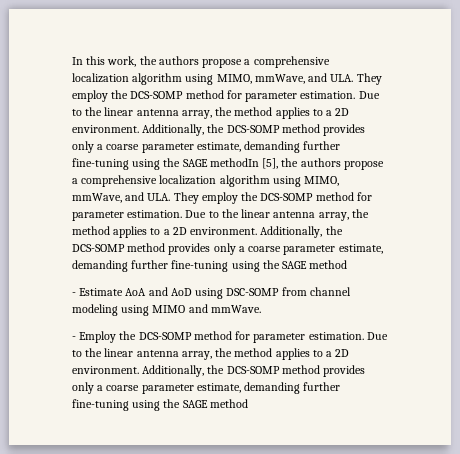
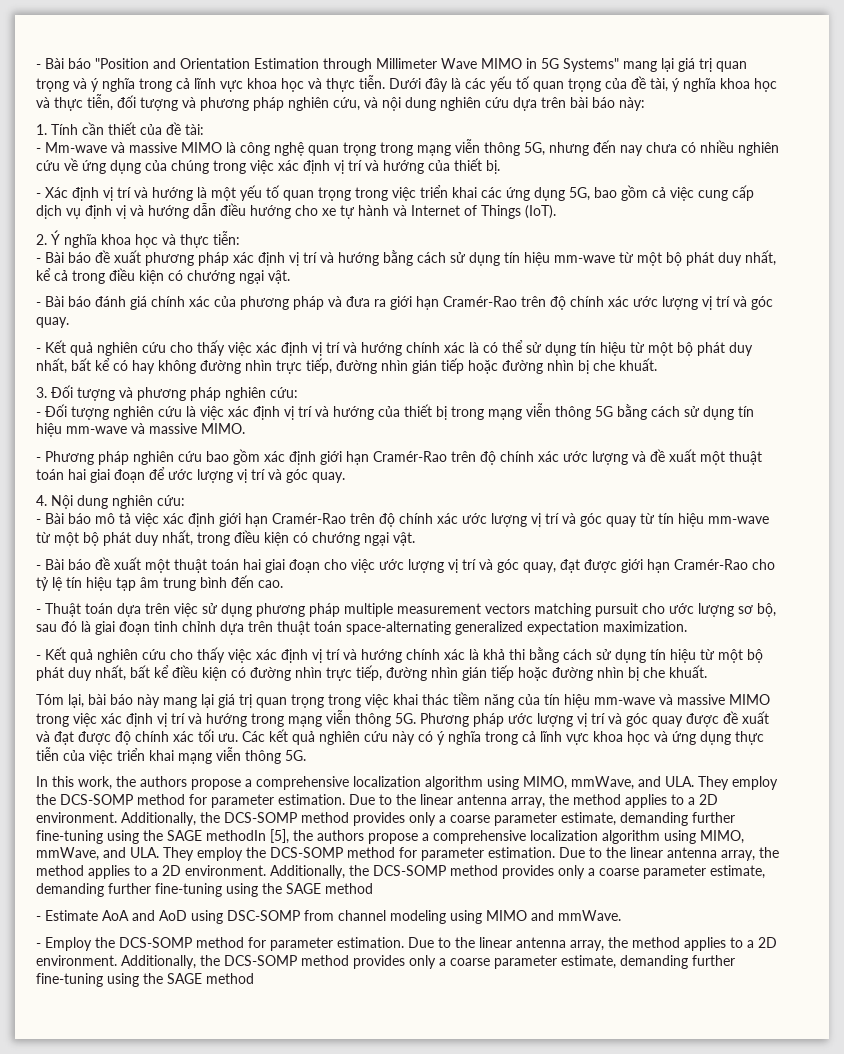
(72, 61) none -> [36,58,747,72] [36,75,777,92] [36,94,645,111] [36,122,204,135] [36,139,779,156] [36,158,500,174] [36,185,754,201] [36,203,556,219] [36,230,240,248] [36,250,776,266] [36,268,290,284] [36,296,773,310] [36,317,69,328] [36,340,753,356] [36,358,657,374] [36,385,298,401] [36,403,754,420] [36,423,245,437] [36,449,762,465] [36,467,345,483] [36,495,185,509] [36,513,769,527] [36,530,415,546] [36,557,775,573] [36,575,283,591] [36,603,776,617] [36,621,687,635] [36,647,763,663] [36,665,707,681] [36,692,770,708] [36,710,769,727] [36,729,764,745] [36,747,306,764] - Bài báo "Position and Orientation Estimation through Millimeter Wave MIMO in 5G Systems" mang lại giá trị quan trọng và ý nghĩa trong cả lĩnh vực khoa học và thực tiễn. Dưới đây là các yếu tố quan trọng của đề tài, ý nghĩa khoa học và thực tiễn, đối tượng và phương pháp nghiên cứu, và nội dung nghiên cứu dựa trên bài báo này: // 1. Tính cần thiết của đề tài: // - Mm-wave và massive MIMO là công nghệ quan trọng trong mạng viễn thông 5G, nhưng đến nay chưa có nhiều nghiên cứu về ứng dụng của chúng trong việc xác định vị trí và hướng của thiết bị. // - Xác định vị trí và hướng là một yếu tố quan trọng trong việc triển khai các ứng dụng 5G, bao gồm cả việc cung cấp dịch vụ định vị và hướng dẫn điều hướng cho xe tự hành và Internet of Things (IoT). // 2. Ý nghĩa khoa học và thực tiễn: // - Bài báo đề xuất phương pháp xác định vị trí và hướng bằng cách sử dụng tín hiệu mm-wave từ một bộ phát duy nhất, kể cả trong điều kiện có chướng ngại vật. // - Bài báo đánh giá chính xác của phương pháp và đưa ra giới hạn Cramér-Rao trên độ chính xác ước lượng vị trí và góc quay. // - Kết quả nghiên cứu cho thấy việc xác định vị trí và hướng chính xác là có thể sử dụng tín hiệu từ một bộ phát duy nhất, bất kể có hay không đường nhìn trực tiếp, đường nhìn gián tiếp hoặc đường nhìn bị che khuất. // 3. Đối tượng và phương pháp nghiên cứu: // - Đối tượng nghiên cứu là việc xác định vị trí và hướng của thiết bị trong mạng viễn thông 5G bằng cách sử dụng tín hiệu mm-wave và massive MIMO. // - Phương pháp nghiên cứu bao gồm xác định giới hạn Cramér-Rao trên độ chính xác ước lượng và đề xuất một thuật toán hai giai đoạn để ước lượng vị trí và góc quay. // 4. Nội dung nghiên cứu: // - Bài báo mô tả việc xác định giới hạn Cramér-Rao trên độ chính xác ước lượng vị trí và góc quay từ tín hiệu mm-wave từ một bộ phát duy nhất, trong điều kiện có chướng ngại vật. // - Bài báo đề xuất một thuật toán hai giai đoạn cho việc ước lượng vị trí và góc quay, đạt được giới hạn Cramér-Rao cho tỷ lệ tín hiệu tạp âm trung bình đến cao. // - Thuật toán dựa trên việc sử dụng phương pháp multiple measurement vectors matching pursuit cho ước lượng sơ bộ, sau đó là giai đoạn tinh chỉnh dựa trên thuật toán space-alternating generalized expectation maximization. // - Kết quả nghiên cứu cho thấy việc xác định vị trí và hướng chính xác là khả thi bằng cách sử dụng tín hiệu từ một bộ phát duy nhất, bất kể điều kiện có đường nhìn trực tiếp, đường nhìn gián tiếp hoặc đường nhìn bị che khuất. // Tóm lại, bài báo này mang lại giá trị quan trọng trong việc khai thác tiềm năng của tín hiệu mm-wave và massive MIMO trong việc xác định vị trí và hướng trong mạng viễn thông 5G. Phương pháp ước lượng vị trí và góc quay được đề xuất và đạt được độ chính xác tối ưu. Các kết quả nghiên cứu này có ý nghĩa trong cả lĩnh vực khoa học và ứng dụng thực tiễn của việc triển khai mạng viễn thông 5G. //

